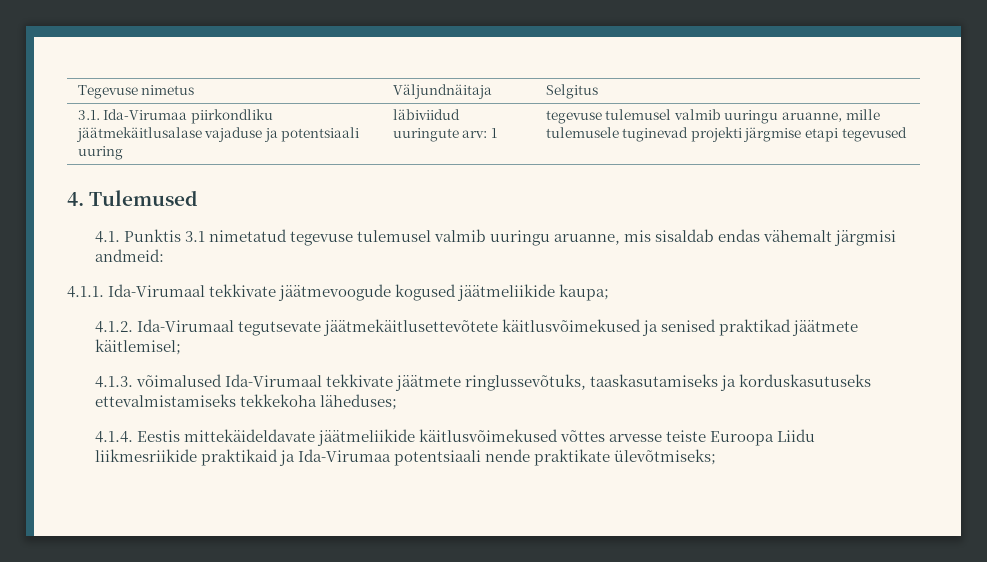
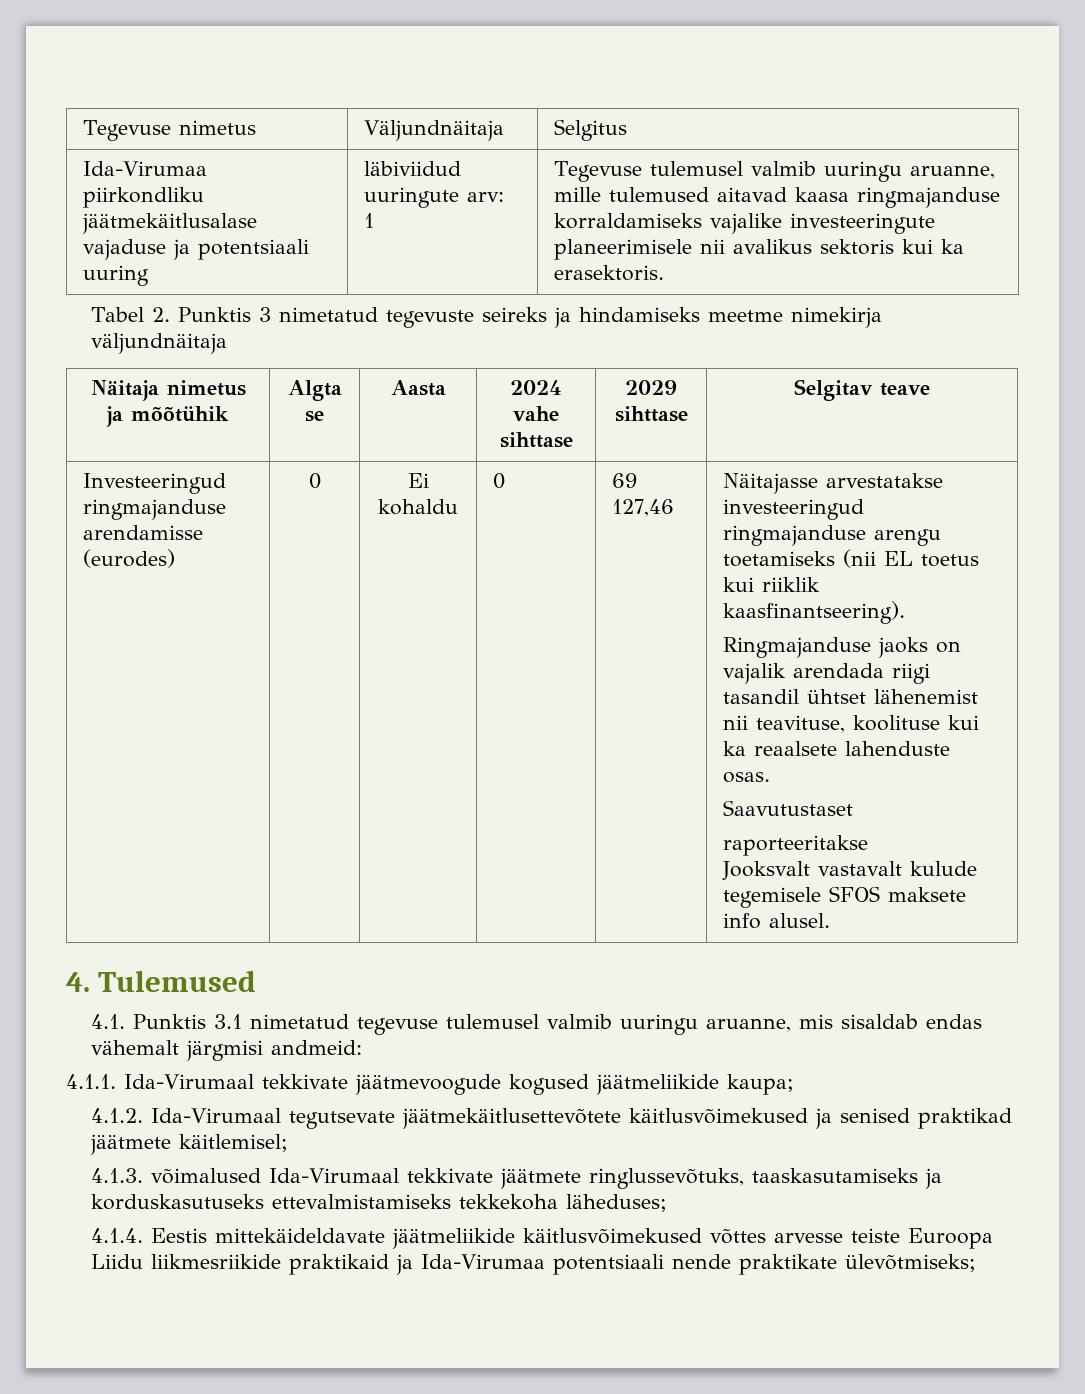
[77,110,100,120] 3.1. -> (627, 130) none
[545,110,602,124] tegevuse -> [553,161,642,182] Tegevuse
[545,127,907,142] tulemusele tuginevad projekti järgmise etapi tegevused -> [608,187,1000,208] [553,213,935,234] [553,239,964,260] [553,265,664,281] [90,307,882,328] [90,333,227,354] [90,380,246,401] [106,406,229,427] [287,380,342,401] [305,411,324,422] [390,380,446,396] [510,380,562,395] [513,406,559,421] [499,432,573,448] [625,380,677,395] [614,406,688,422] [794,379,930,401] [82,473,226,494] [82,499,226,520] [82,525,203,540] [82,549,175,568] [308,473,321,489] [407,473,429,488] [378,499,458,515] [492,473,505,489] [611,473,637,488] [611,499,674,517] [722,473,943,494] [722,499,864,520] [722,525,941,546] [722,549,979,568] [722,577,820,592] [722,601,905,624] [722,637,961,658] [722,663,930,684] [722,689,978,704] [722,715,979,733] [722,741,950,756] [722,772,770,783] [722,800,853,816] [722,835,868,856] [721,861,977,880] [722,886,966,908] [722,913,830,929] tulemused aitavad kaasa ringmajanduse korraldamiseks vajalike investeeringute planeerimisele nii avalikus sektoris kui ka erasektoris. // Tabel 2. Punktis 3 nimetatud tegevuste seireks ja hindamiseks meetme nimekirja väljundnäitaja // Näitaja nimetus ja mõõtühik | Algta se | Aasta | 2024 vahe sihttase | 2029 sihttase | Selgitav teave // Investeeringud ringmajanduse arendamisse (eurodes) | 0 | Ei kohaldu | 0 | 69 127,46 | Näitajasse arvestatakse investeeringud ringmajanduse arengu toetamiseks (nii EL toetus kui riiklik kaasfinantseering). // Ringmajanduse jaoks on vajalik arendada riigi tasandil ühtset lähenemist nii teavituse, koolituse kui ka reaalsete lahenduste osas. // Saavutustaset // raporteeritakse // Jooksvalt vastavalt kulude tegemisele SFOS maksete info alusel.

